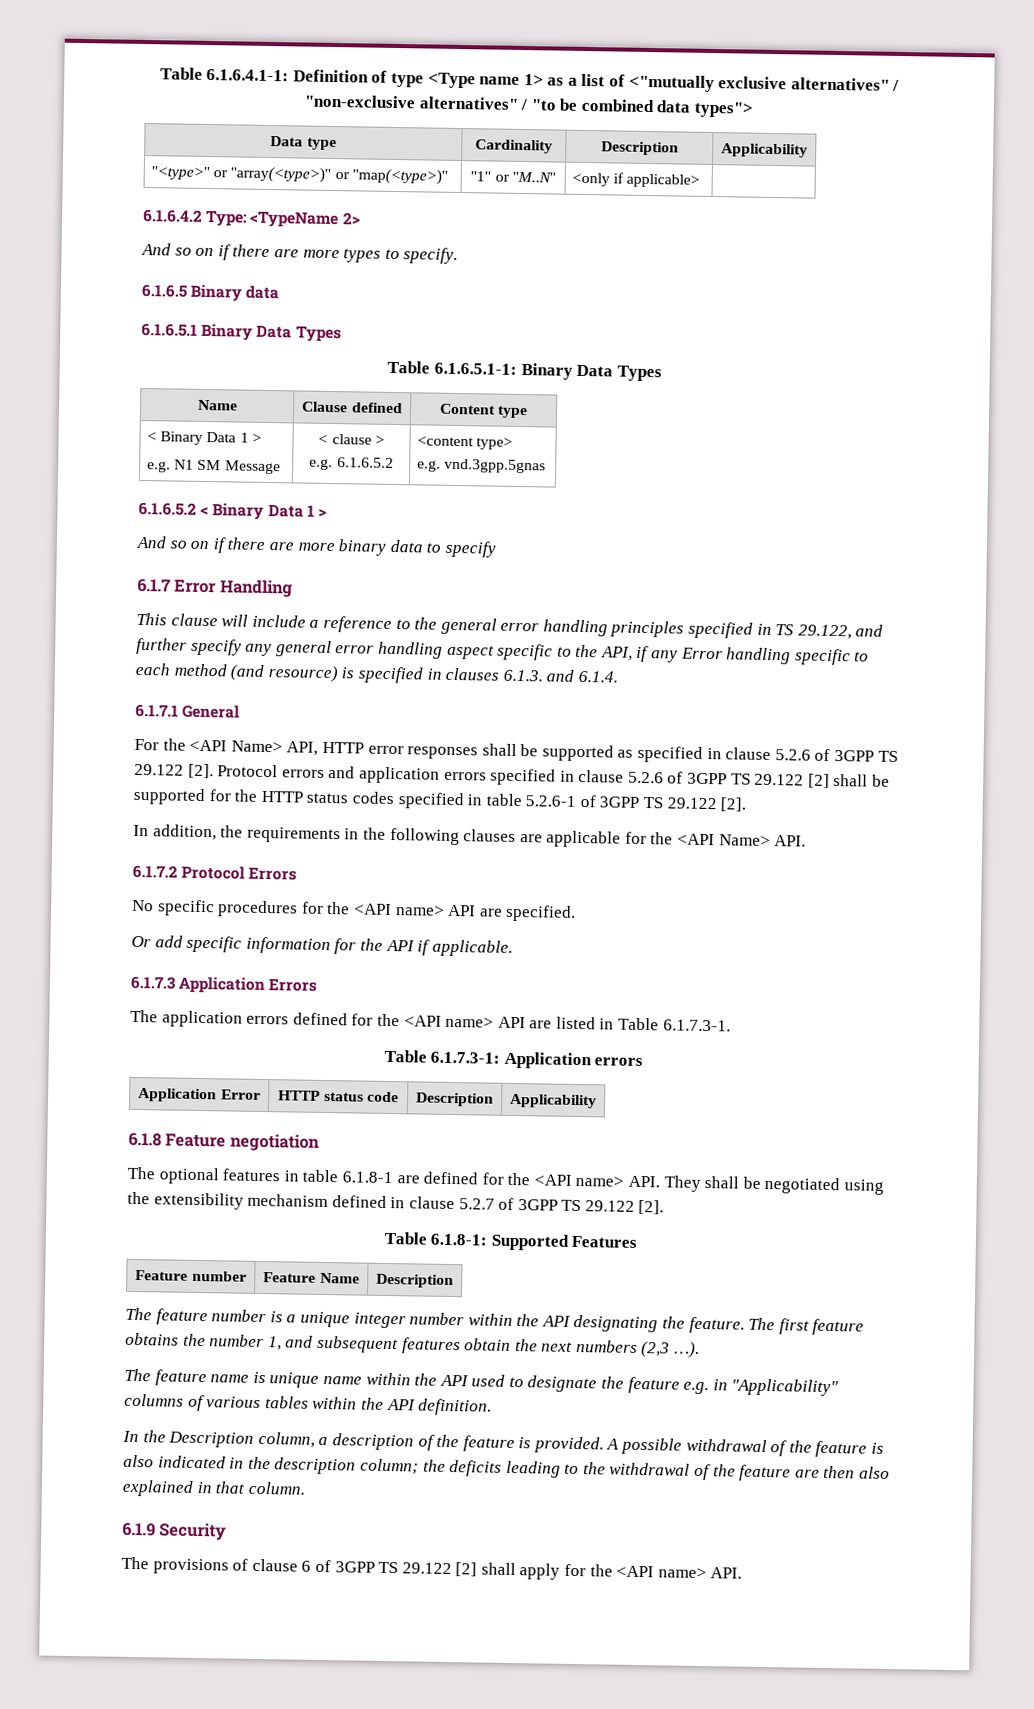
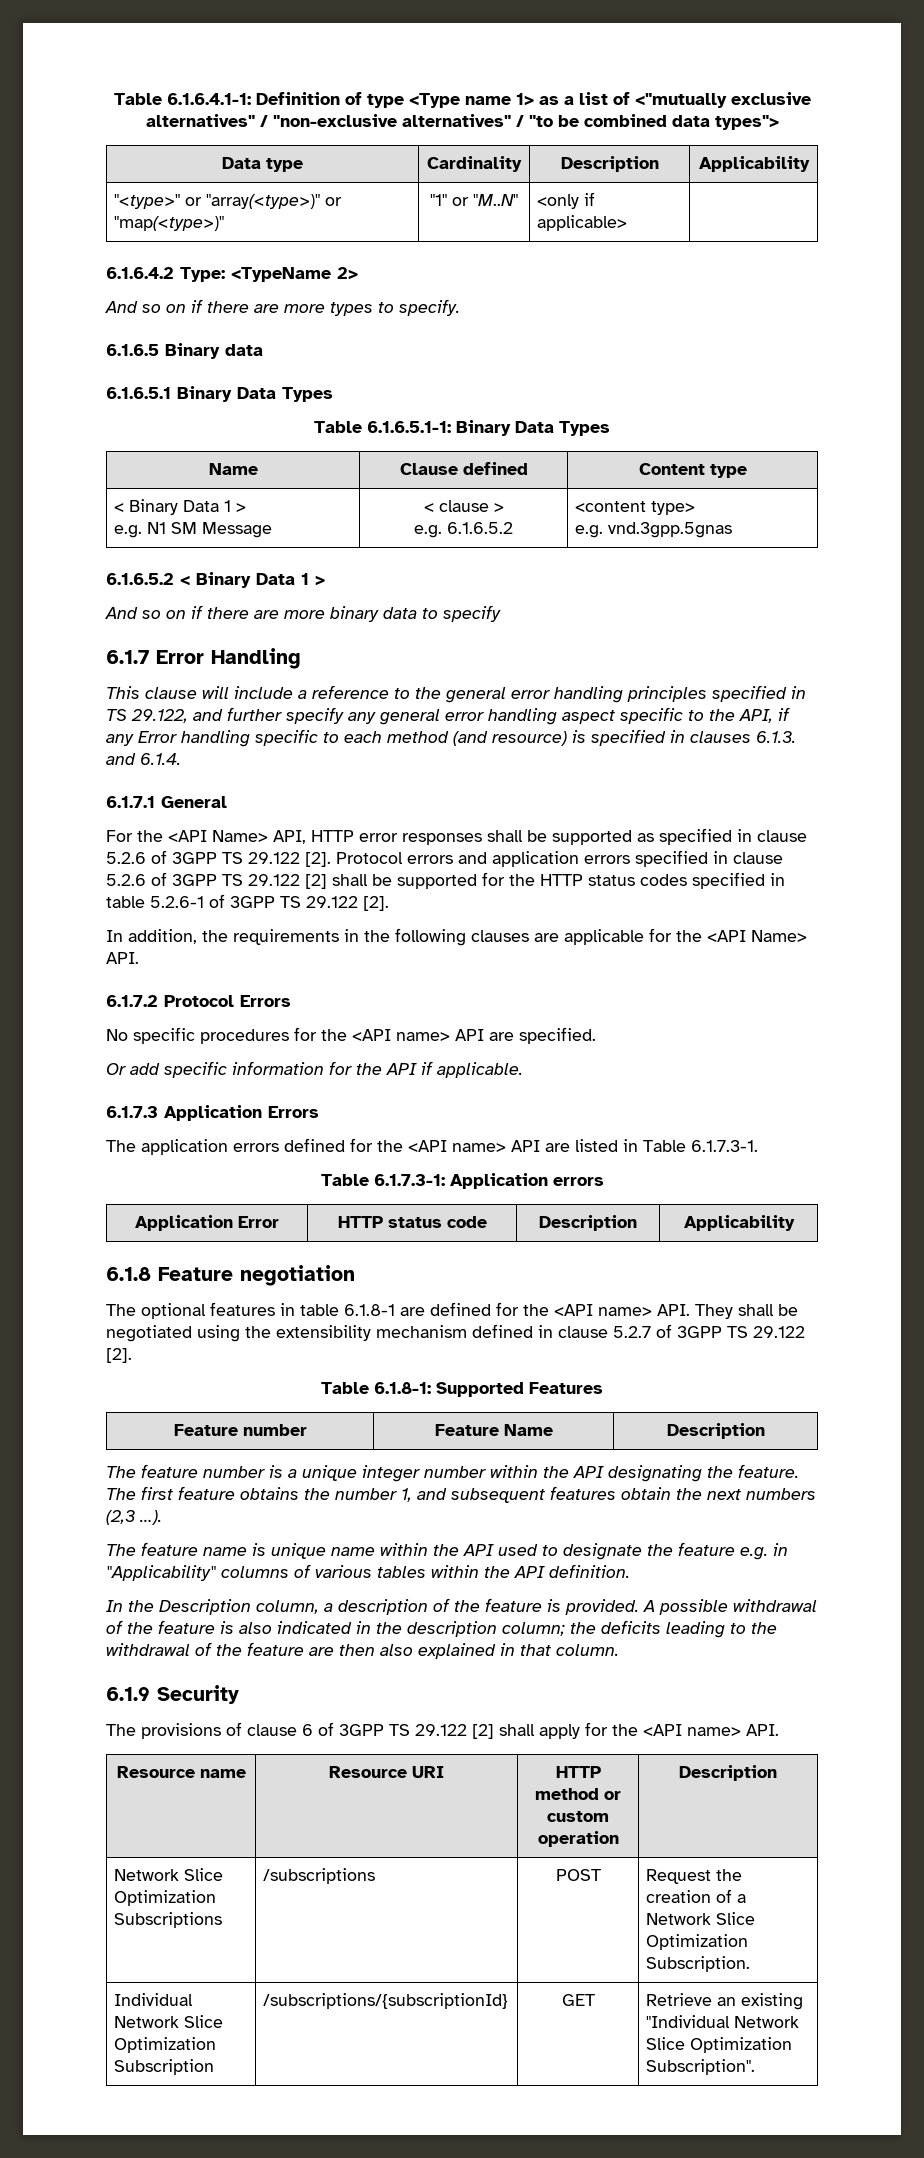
(743, 1573) none -> [116,1766,246,1778] [329,1766,445,1778] [555,1766,601,1778] [535,1788,621,1800] [547,1811,609,1822] [537,1831,619,1847] [679,1765,777,1781] [114,1868,224,1881] [114,1890,217,1906] [114,1912,223,1928] [263,1868,376,1884] [555,1869,601,1881] [646,1869,743,1884] [646,1889,747,1903] [646,1912,756,1925] [646,1934,749,1950] [646,1956,751,1972] [114,1993,194,2006] [114,2015,224,2028] [114,2037,217,2053] [114,2059,215,2075] [263,1993,509,2009] [561,1994,595,2006] [646,1993,804,2010] [646,2015,800,2028] [646,2037,793,2053] [646,2059,756,2075] // Resource name | Resource URI | HTTP method or custom operation | Description // Network Slice Optimization Subscriptions | /subscriptions | POST | Request the creation of a Network Slice Optimization Subscription. // Individual Network Slice Optimization Subscription | /subscriptions/{subscriptionId} | GET | Retrieve an existing "Individual Network Slice Optimization Subscription".

